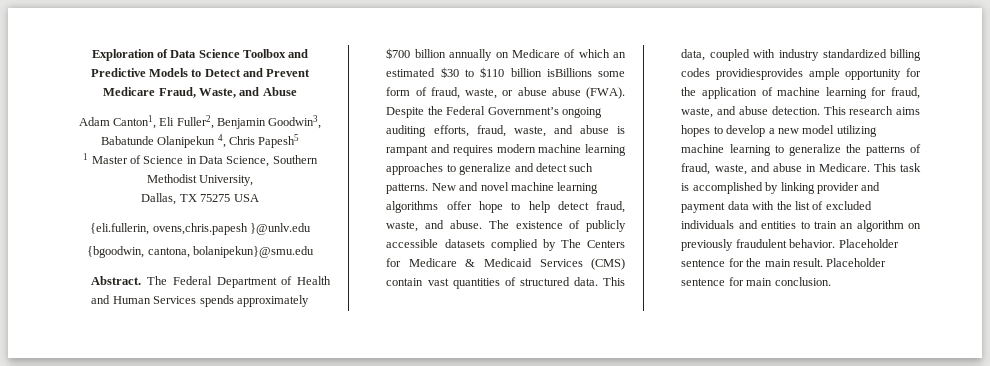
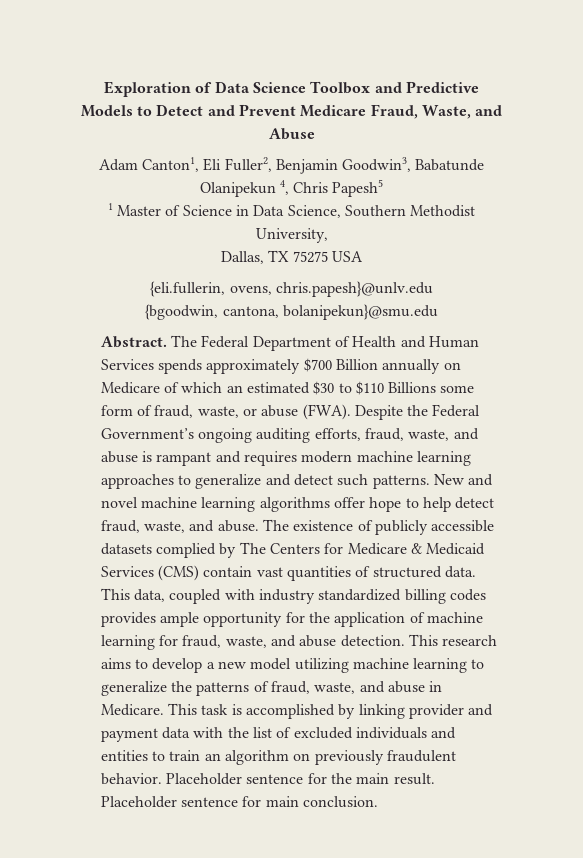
[152,223,311,235] ovens,chris.papesh }@unlv.edu -> [229,281,433,297] ovens, chris.papesh}@unlv.edu
[414,49,446,58] billion -> [335,359,378,370] Billion
[510,68,592,77] billion isBillions -> [388,382,437,393] Billions
[551,87,581,96] abuse -> (299, 411) none
[716,68,804,80] providiesprovides -> [100,612,156,627] provides
[681,125,711,137] hopes -> (131, 663) none

